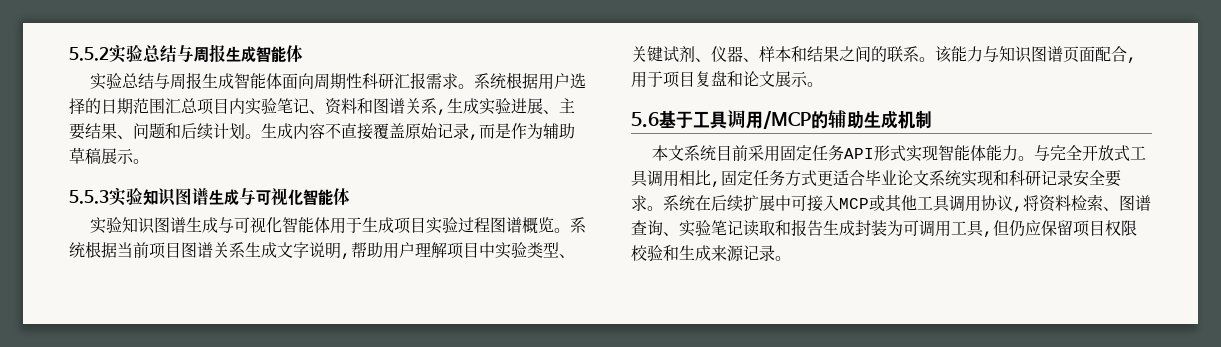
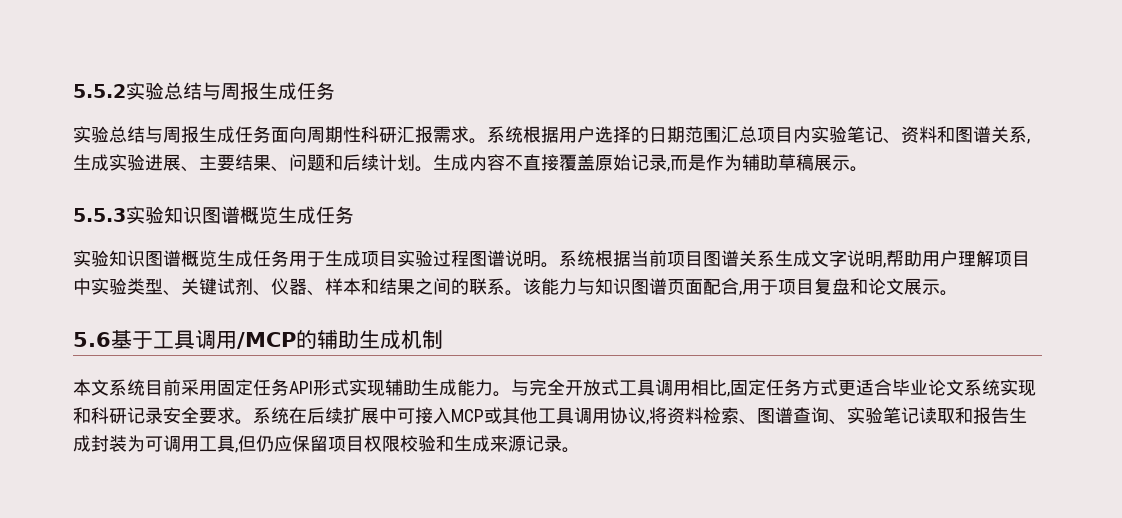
[256,45,303,63] [90,72,283,90] 智能体 // 实验总结与周报生成智能体 -> [297,82,335,100] [73,126,271,143] 任务 // 实验总结与周报生成任务
[209,188,350,206] [90,217,331,234] 生成与可视化智能体 // 实验知识图谱生成与可视化智能体 -> [240,206,354,224] [73,250,289,267] 概览生成任务 // 实验知识图谱概览生成任务
[522,217,555,234] 概览 -> [505,250,541,267] 说明
[938,145,987,161] 智能体 -> [385,379,457,396] 辅助生成

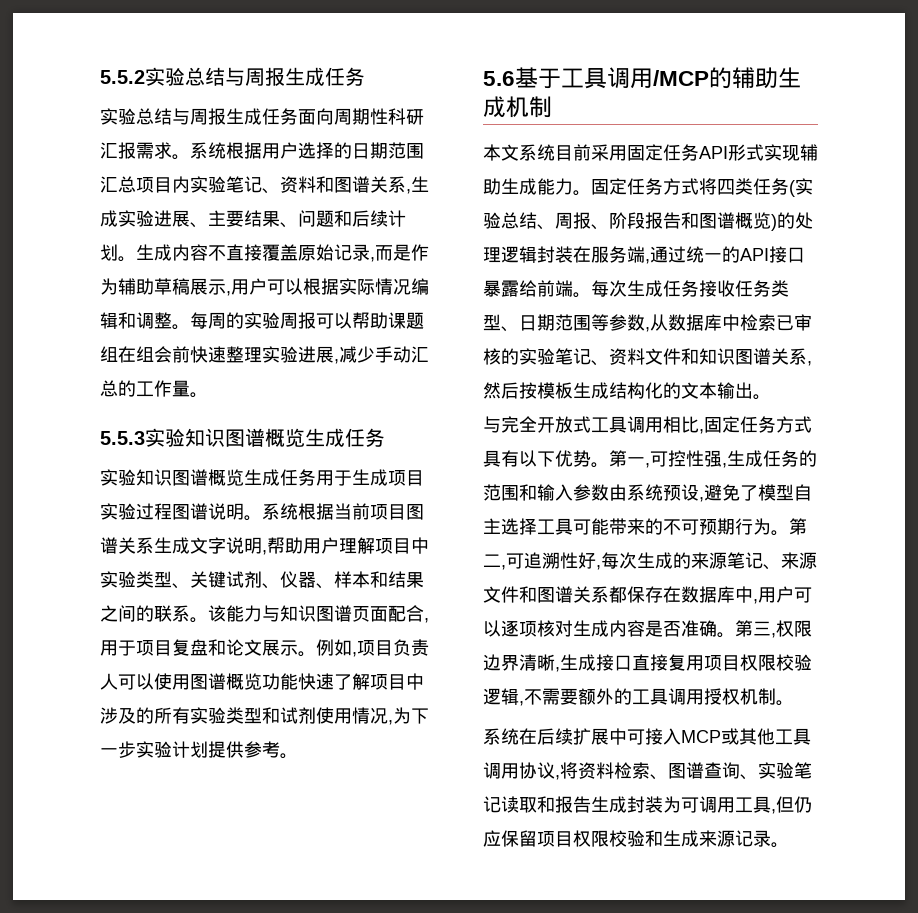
(850, 163) none -> [226,278,429,296] [100,312,424,330] [100,346,429,364] [100,380,190,397] ,用户可以根据实际情况编辑和调整。每周的实验周报可以帮助课题组在组会前快速整理实验进展,减少手动汇总的工作量
(958, 293) none -> [316,639,429,657] [100,673,424,690] [100,707,429,725] [100,741,298,759] 例如,项目负责人可以使用图谱概览功能快速了解项目中涉及的所有实验类型和试剂使用情况,为下一步实验计划提供参考。
(511, 394) none -> [591,178,813,197] [483,212,813,231] [483,246,805,264] [483,280,789,298] [483,314,812,332] [483,348,812,366] [483,382,771,400] 固定任务方式将四类任务(实验总结、周报、阶段报告和图谱概览)的处理逻辑封装在服务端,通过统一的API接口暴露给前端。每次生成任务接收任务类型、日期范围等参数,从数据库中检索已审核的实验笔记、资料文件和知识图谱关系,然后按模板生成结构化的文本输出。 //
[838,379,1036,396] [73,407,253,425] 更适合毕业论文系统实现和科研记录安全要求。 -> [483,450,817,468] [483,484,812,502] [483,518,807,536] [483,552,817,570] [483,586,812,604] [483,620,812,638] [483,654,812,672] [483,688,794,706] 具有以下优势。第一,可控性强,生成任务的范围和输入参数由系统预设,避免了模型自主选择工具可能带来的不可预期行为。第二,可追溯性好,每次生成的来源笔记、来源文件和图谱关系都保存在数据库中,用户可以逐项核对生成内容是否准确。第三,权限边界清晰,生成接口直接复用项目权限校验逻辑,不需要额外的工具调用授权机制。 //

